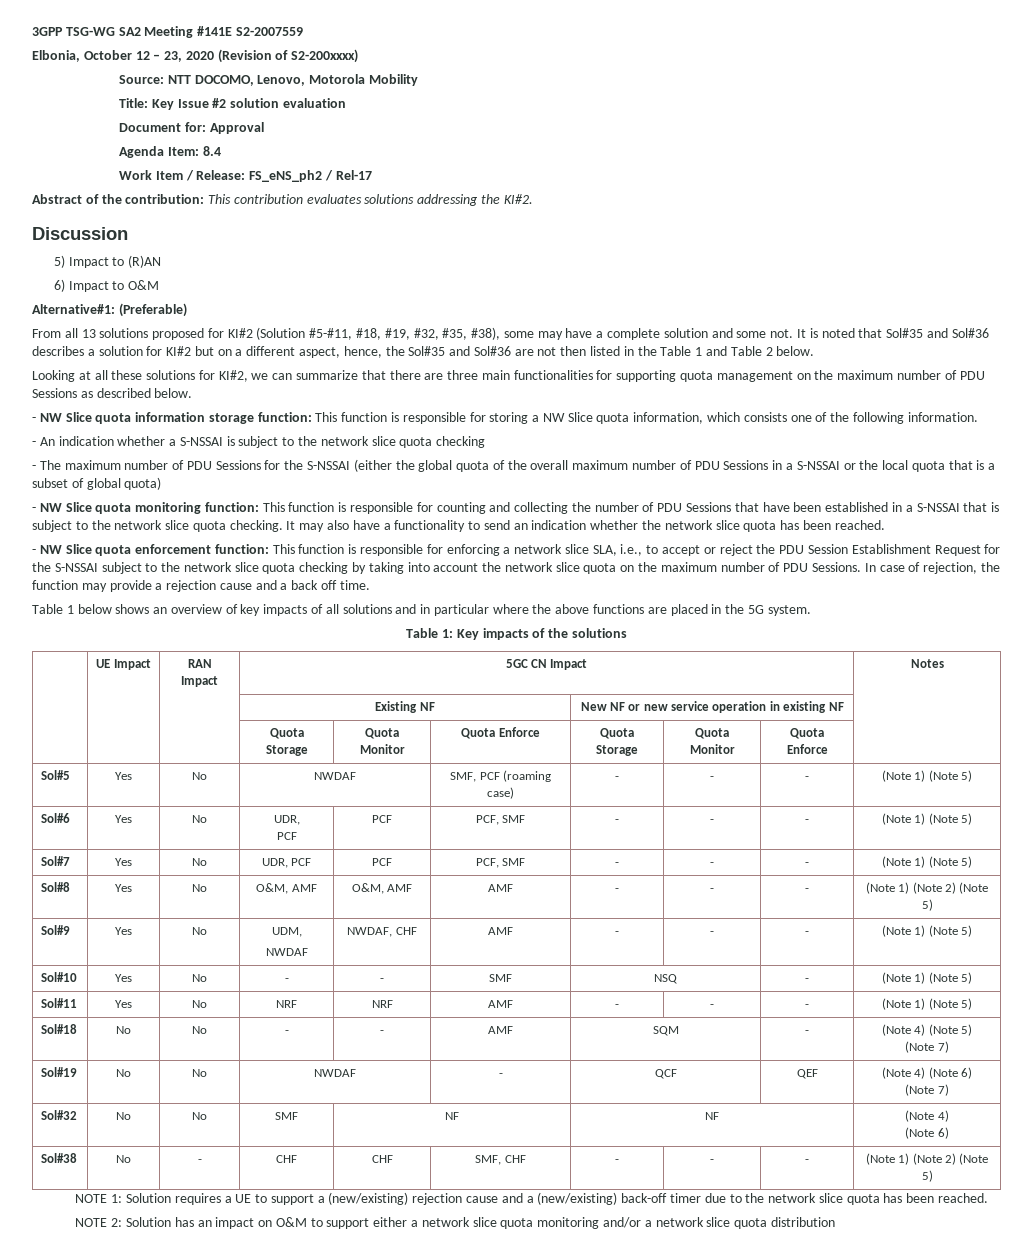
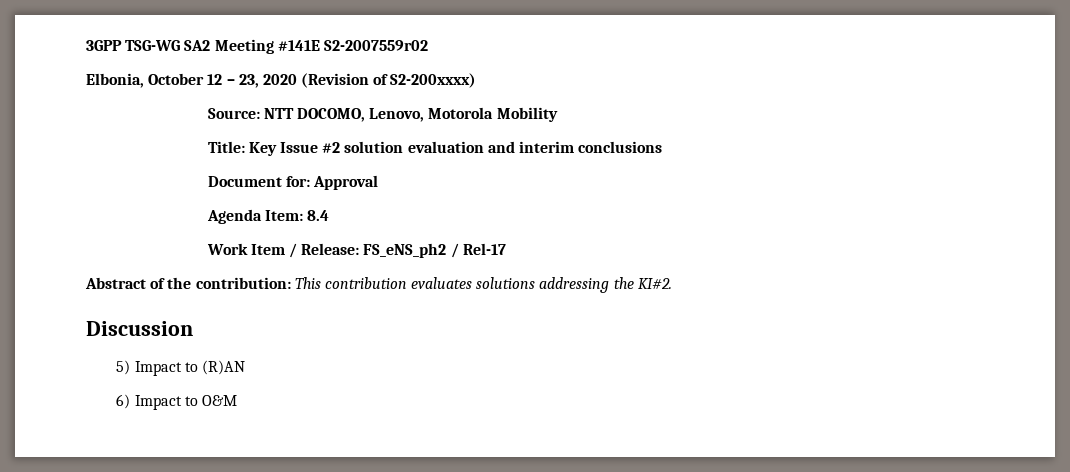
[235,27,303,36] S2-2007559 -> [323,40,428,51] S2-2007559r02
(346, 103) none -> [487,141,663,153] and interim conclusions
[32,303,187,317] [32,327,989,340] [32,346,815,358] [32,370,985,382] [32,388,193,398] [32,412,978,424] [32,436,486,448] [32,459,996,472] [32,477,162,490] [32,502,1000,514] [32,520,885,532] [32,544,1001,556] [32,562,1000,574] [32,580,370,592] [32,604,811,616] [406,628,627,640] [96,659,151,670] [187,659,212,668] [181,676,218,687] [505,659,588,670] [910,659,944,668] [375,701,435,713] [580,701,844,713] [269,728,304,739] [265,745,308,756] [365,728,399,739] [359,744,405,754] [461,727,540,739] [600,728,634,739] [596,745,638,756] [695,728,729,739] [689,744,735,754] [790,728,824,739] [786,744,828,754] [41,770,71,780] [115,772,132,780] [192,772,207,780] [314,772,356,780] [450,770,551,782] [487,787,514,799] [615,776,619,780] [710,776,714,780] [805,776,809,780] [881,770,973,782] [41,813,71,823] [115,815,132,823] [192,815,207,823] [273,815,300,825] [276,832,297,840] [372,815,392,823] [475,815,526,825] [615,819,619,823] [710,819,714,823] [805,819,809,823] [881,813,973,825] [41,856,71,866] [115,858,132,866] [192,858,207,866] [261,858,312,868] [372,858,392,866] [475,858,526,868] [615,862,619,866] [710,862,714,866] [805,862,809,866] [881,856,973,868] [41,882,71,892] [115,884,132,892] [192,884,207,892] [256,883,317,894] [351,883,413,894] [488,884,513,892] [615,888,619,892] [710,888,714,892] [805,888,809,892] [865,882,989,894] [921,899,933,911] [41,925,71,935] [115,927,132,935] [192,927,207,935] [271,927,302,937] [265,948,308,956] [347,927,417,937] [488,927,513,935] [615,931,619,935] [710,931,714,935] [805,931,809,935] [881,925,973,937] [41,972,78,982] [115,974,132,982] [192,974,207,982] [284,978,289,982] [380,978,384,982] [489,974,512,982] [654,974,677,984] [805,978,809,982] [881,972,973,984] [41,998,78,1008] [115,1000,132,1008] [192,1000,207,1008] [276,1000,297,1008] [371,1000,393,1008] [488,1000,513,1008] [615,1004,619,1008] [710,1004,714,1008] [805,1004,809,1008] [881,998,973,1010] [41,1024,78,1034] [116,1026,131,1034] [192,1026,207,1034] [284,1030,289,1034] [380,1030,384,1034] [488,1026,513,1034] [652,1026,679,1036] [805,1030,809,1034] [881,1024,973,1036] [905,1041,949,1053] [41,1067,78,1077] [116,1069,131,1077] [192,1069,207,1077] [314,1069,356,1077] [498,1073,503,1077] [654,1069,677,1079] [796,1069,818,1079] [881,1067,973,1079] [905,1084,949,1096] [41,1110,78,1120] [116,1112,131,1120] [192,1112,207,1120] [275,1112,298,1120] [445,1112,459,1120] [705,1112,719,1120] [905,1110,949,1122] [905,1127,949,1139] [41,1153,78,1163] [116,1155,131,1163] [197,1159,202,1163] [276,1155,297,1163] [371,1155,393,1163] [475,1155,526,1165] [615,1159,619,1163] [710,1159,714,1163] [805,1159,809,1163] [865,1153,989,1165] [921,1170,933,1182] [75,1192,988,1205] [75,1217,835,1229] // Alternative#1: (Preferable) // From all 13 solutions proposed for KI#2 (Solution #5-#11, #18, #19, #32, #35, #38), some may have a complete solution and some not. It is noted that Sol#35 and Sol#36 describes a solution for KI#2 but on a different aspect, hence, the Sol#35 and Sol#36 are not then listed in the Table 1 and Table 2 below. // Looking at all these solutions for KI#2, we can summarize that there are three main functionalities for supporting quota management on the maximum number of PDU Sessions as described below. // - NW Slice quota information storage function: This function is responsible for storing a NW Slice quota information, which consists one of the following information. // - An indication whether a S-NSSAI is subject to the network slice quota checking // - The maximum number of PDU Sessions for the S-NSSAI (either the global quota of the overall maximum number of PDU Sessions in a S-NSSAI or the local quota that is a subset of global quota) // - NW Slice quota monitoring function: This function is responsible for counting and collecting the number of PDU Sessions that have been established in a S-NSSAI that is subject to the network slice quota checking. It may also have a functionality to send an indication whether the network slice quota has been reached. // - NW Slice quota enforcement function: This function is responsible for enforcing a network slice SLA, i.e., to accept or reject the PDU Session Establishment Request for the S-NSSAI subject to the network slice quota checking by taking into account the network slice quota on the maximum number of PDU Sessions. In case of rejection, the function may provide a rejection cause and a back off time. // Table 1 below shows an overview of key impacts of all solutions and in particular where the above functions are placed in the 5G system. // Table 1: Key impacts of the solutions // | UE Impact | RAN Impact | 5GC CN Impact | Notes // | | | Existing NF | New NF or new service operation in existing NF | // | | | Quota Storage | Quota Monitor | Quota Enforce | Quota Storage | Quota Monitor | Quota Enforce | // Sol#5 | Yes | No | NWDAF | SMF, PCF (roaming case) | - | - | - | (Note 1) (Note 5) // Sol#6 | Yes | No | UDR, // PCF | PCF | PCF, SMF | - | - | - | (Note 1) (Note 5) // Sol#7 | Yes | No | UDR, PCF | PCF | PCF, SMF | - | - | - | (Note 1) (Note 5) // Sol#8 | Yes | No | O&M, AMF | O&M, AMF | AMF | - | - | - | (Note 1) (Note 2) (Note 5) // Sol#9 | Yes | No | UDM, // NWDAF | NWDAF, CHF | AMF | - | - | - | (Note 1) (Note 5) // Sol#10 | Yes | No | - | - | SMF | NSQ | - | (Note 1) (Note 5) // Sol#11 | Yes | No | NRF | NRF | AMF | - | - | - | (Note 1) (Note 5) // Sol#18 | No | No | - | - | AMF | SQM | - | (Note 4) (Note 5) // (Note 7) // Sol#19 | No | No | NWDAF | - | QCF | QEF | (Note 4) (Note 6) // (Note 7) // Sol#32 | No | No | SMF | NF | NF | (Note 4) // (Note 6) // Sol#38 | No | - | CHF | CHF | SMF, CHF | - | - | - | (Note 1) (Note 2) (Note 5) // NOTE 1: Solution requires a UE to support a (new/existing) rejection cause and a (new/existing) back-off timer due to the network slice quota has been reached. // NOTE 2: Solution has an impact on O&M to support either a network slice quota monitoring and/or a network slice quota distribution -> (237, 400) none

